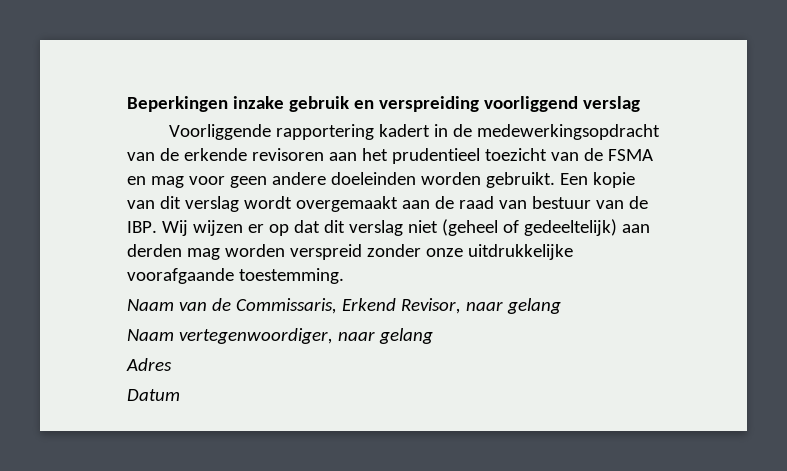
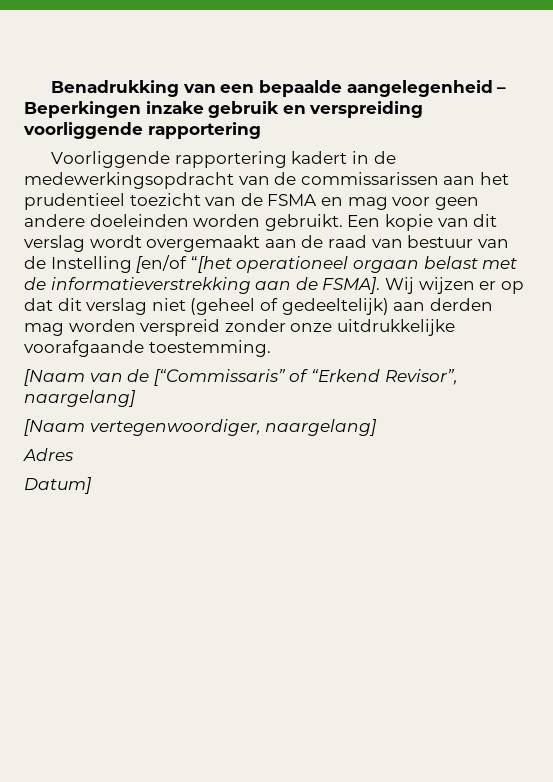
(127, 104) none -> [51,80,507,97] Benadrukking van een bepaalde aangelegenheid –
[483,96,640,112] voorliggend verslag -> [23,122,261,139] voorliggende rapportering
[183,148,324,161] erkende revisoren -> [300,172,439,185] commissarissen
[127,221,157,233] IBP. -> [50,255,518,273] [24,277,381,294] Instelling [en/of “[het operationeel orgaan belast met de informatieverstrekking aan de FSMA].
[127,298,561,314] [127,328,433,344] Naam van de Commissaris, Erkend Revisor, naar gelang // Naam vertegenwoordiger, naar gelang -> [24,369,458,386] [24,390,136,407] [24,419,378,436] [Naam van de [“Commissaris” of “Erkend Revisor”, naargelang] // [Naam vertegenwoordiger, naargelang]
[127,389,180,401] Datum -> [24,477,92,494] Datum]

